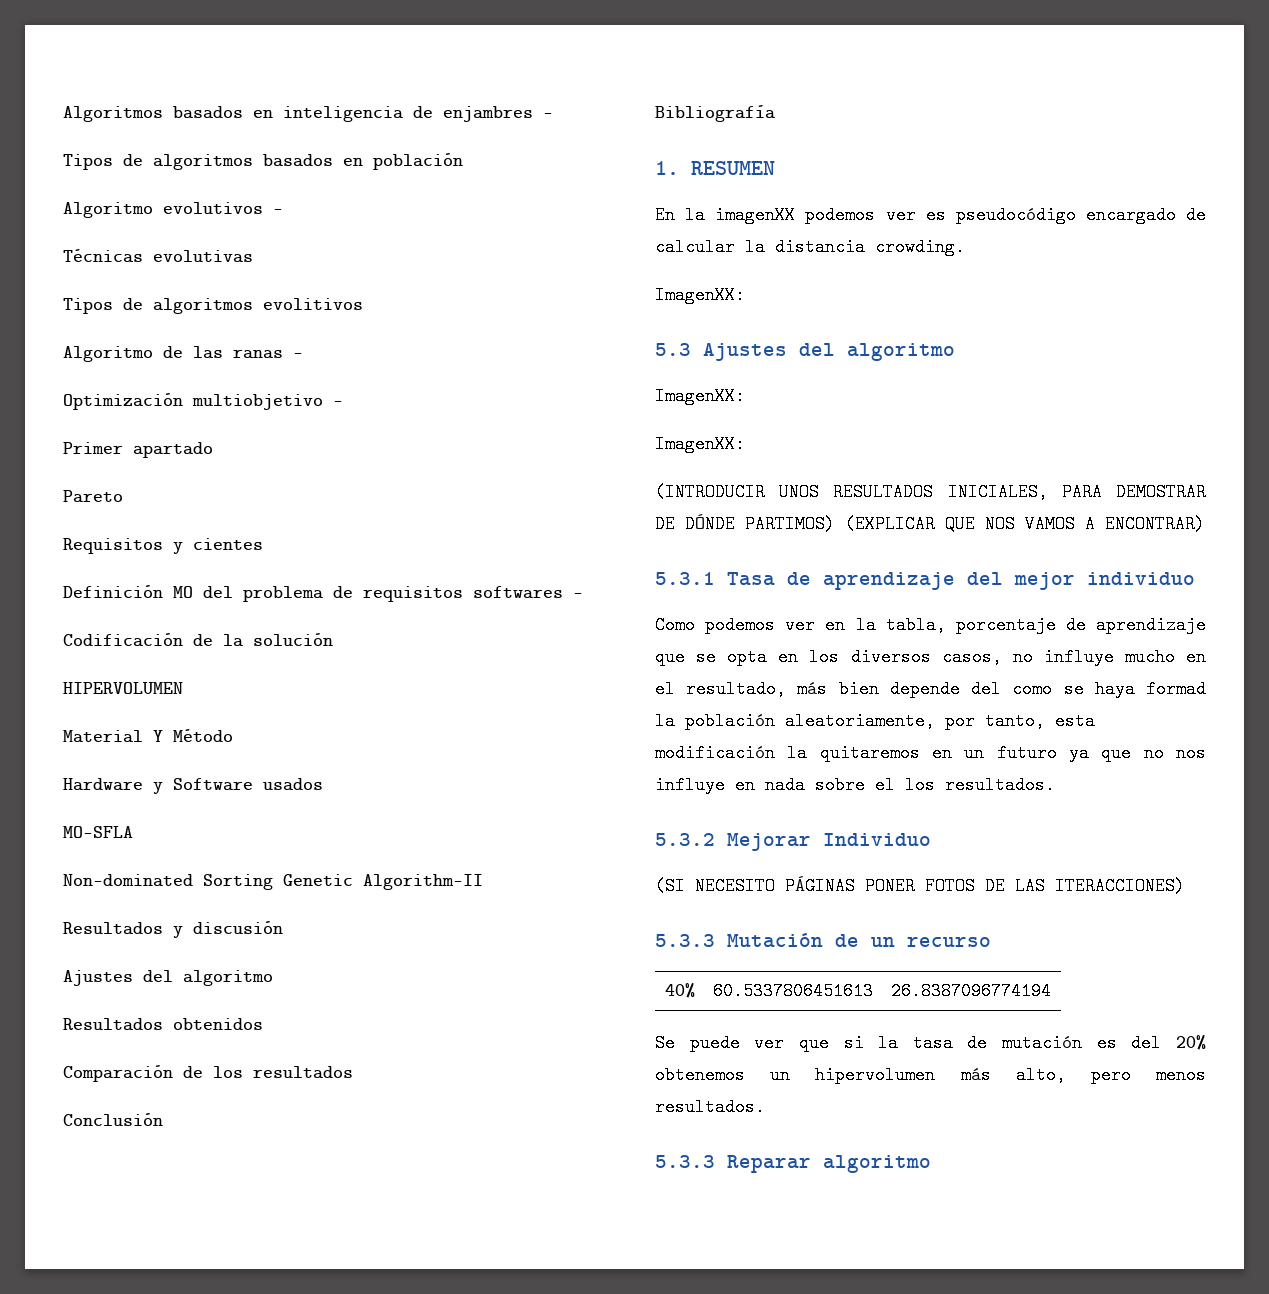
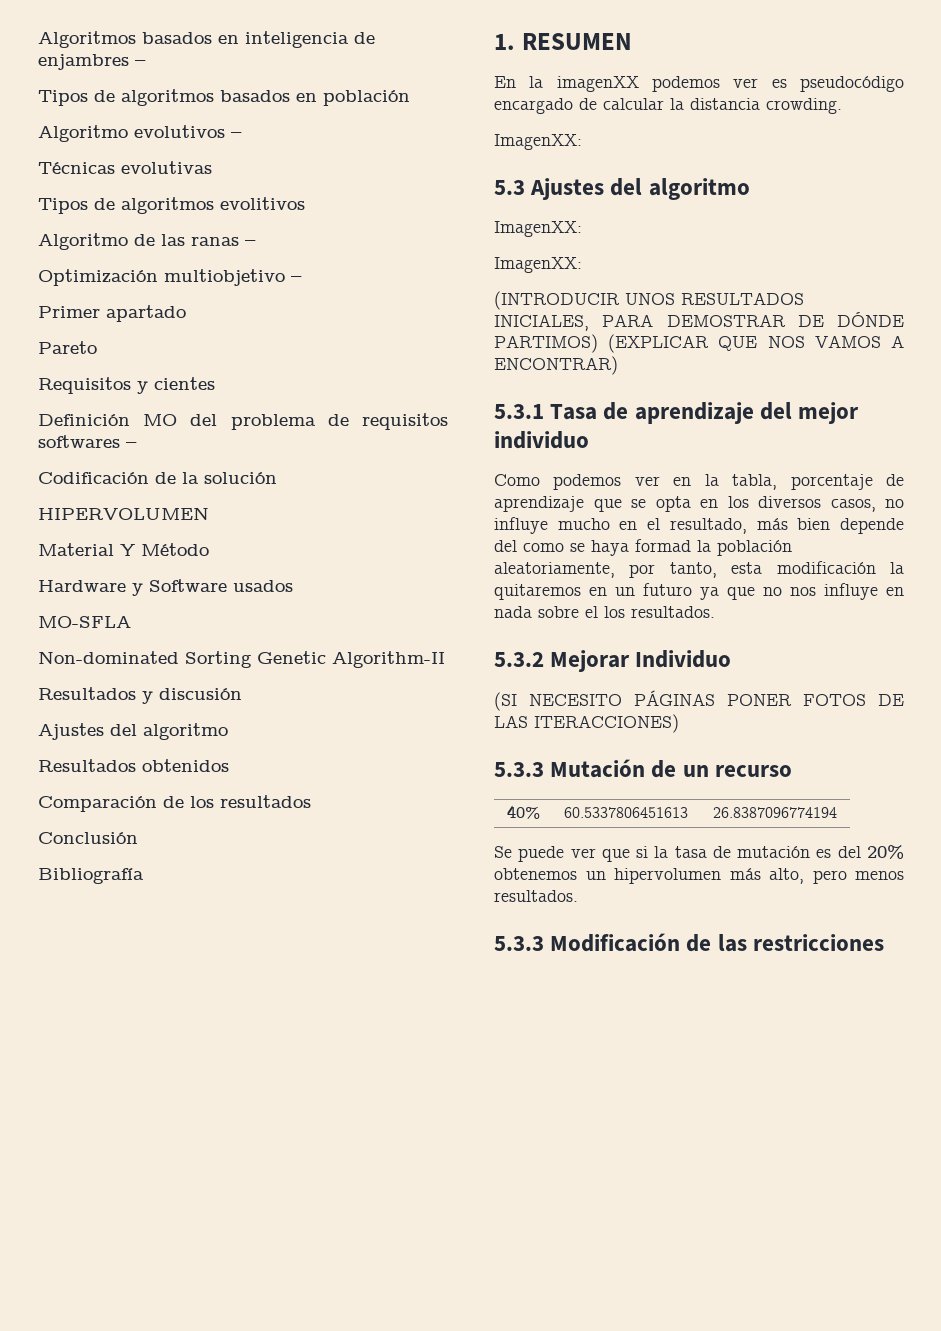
[727,1155,931,1173] Reparar algoritmo -> [550,933,884,952] Modificación de las restricciones

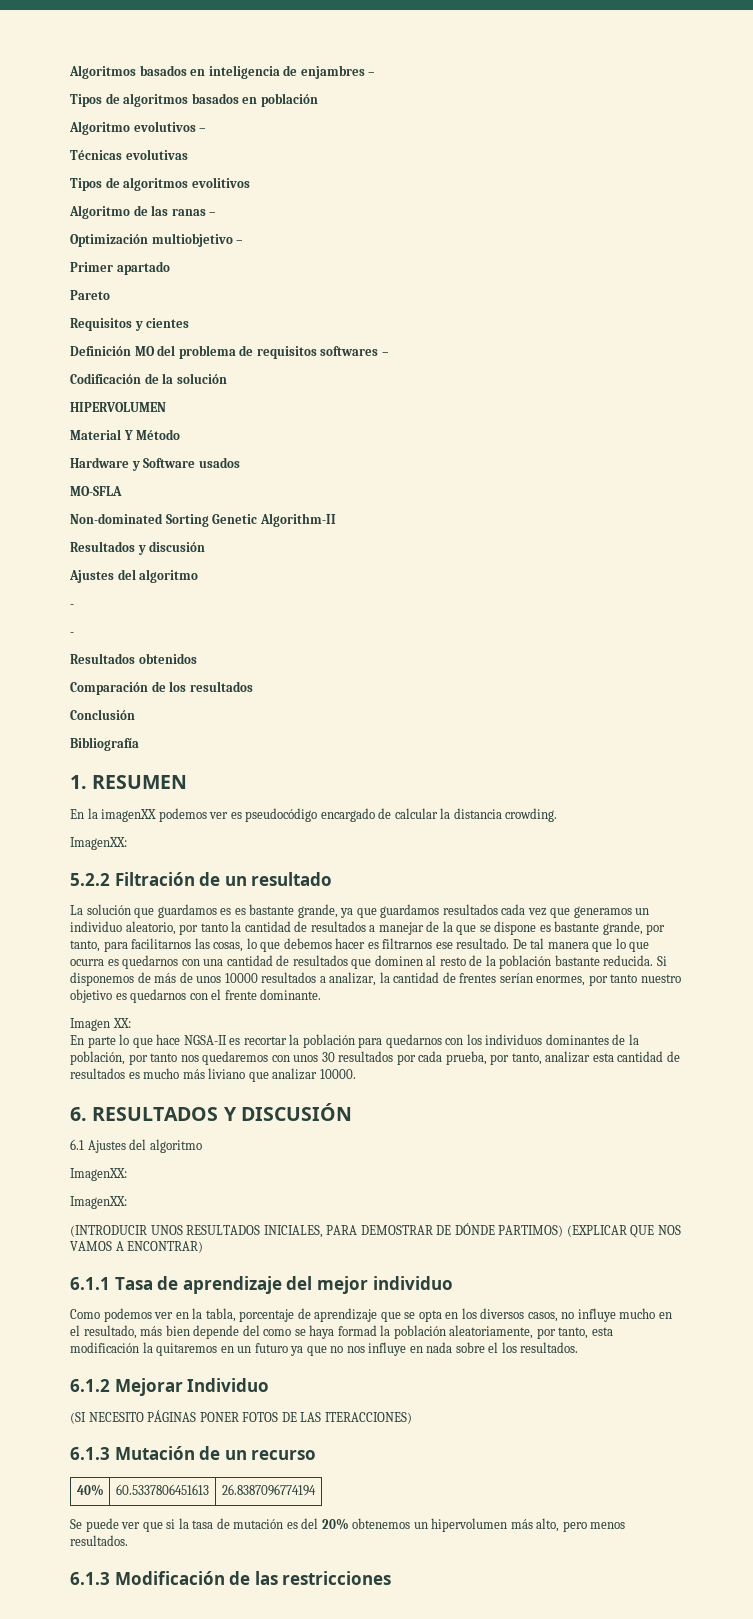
(228, 731) none -> [70,604,74,608] [70,632,74,636] // - // -
[494,180,525,195] 5.3 -> [70,872,333,886] [70,904,650,918] [70,921,666,935] [70,938,650,952] [70,955,667,969] [70,972,681,986] [70,989,322,1003] [70,1018,131,1031] [70,1034,639,1048] [70,1051,680,1065] [70,1068,356,1082] [70,1103,352,1121] [70,1139,84,1150] 5.2.2 Filtración de un resultado // La solución que guardamos es es bastante grande, ya que guardamos resultados cada vez que generamos un individuo aleatorio, por tanto la cantidad de resultados a manejar de la que se dispone es bastante grande, por tanto, para facilitarnos las cosas, lo que debemos hacer es filtrarnos ese resultado. De tal manera que lo que ocurra es quedarnos con una cantidad de resultados que dominen al resto de la población bastante reducida. Si disponemos de más de unos 10000 resultados a analizar, la cantidad de frentes serían enormes, por tanto nuestro objetivo es quedarnos con el frente dominante. // Imagen XX: // En parte lo que hace NGSA-II es recortar la población para quedarnos con los individuos dominantes de la población, por tanto nos quedaremos con unos 30 resultados por cada prueba, por tanto, analizar esta cantidad de resultados es mucho más liviano que analizar 10000. // 6. RESULTADOS Y DISCUSIÓN // 6.1
[494,404,544,419] 5.3.1 -> [70,1277,110,1290] 6.1.1
[494,652,544,667] 5.3.2 -> [70,1379,110,1392] 6.1.2
[494,762,544,777] 5.3.3 -> [70,1447,110,1460] 6.1.3
[494,936,544,951] 5.3.3 -> [70,1572,110,1585] 6.1.3

